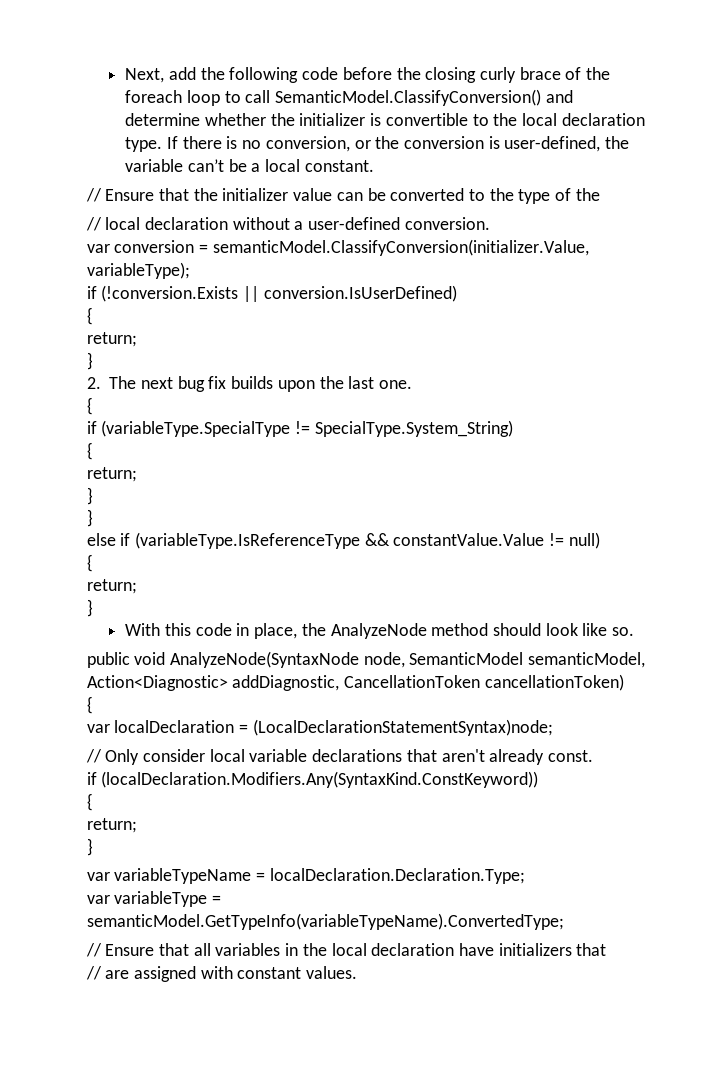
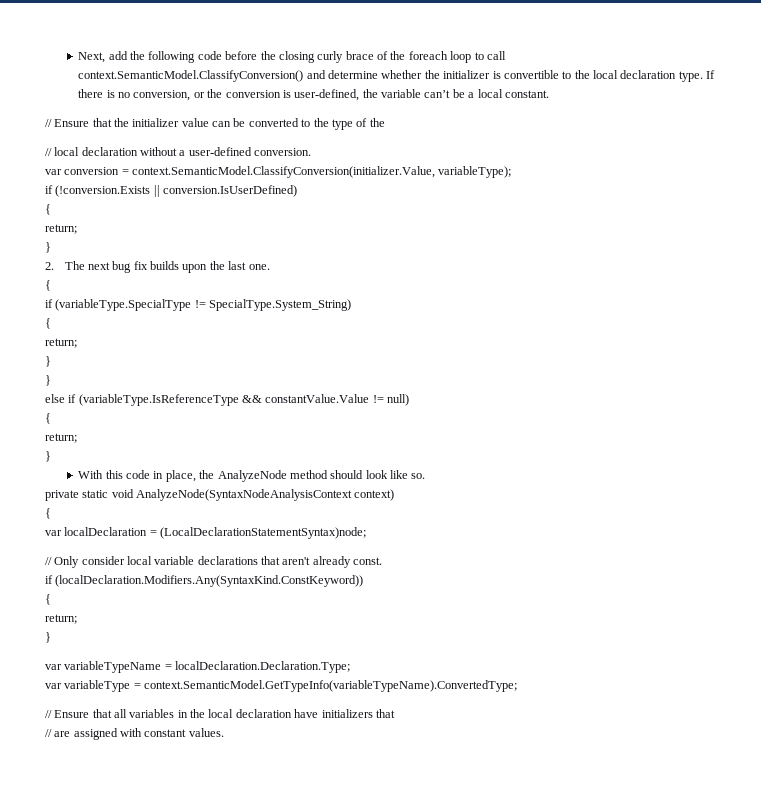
[275,89,542,106] SemanticModel.ClassifyConversion() -> [78,70,304,82] context.SemanticModel.ClassifyConversion()
[212,239,589,256] semanticModel.ClassifyConversion(initializer.Value, -> [131,166,435,178] context.SemanticModel.ClassifyConversion(initializer.Value,
[86,651,646,668] [86,674,624,691] public void AnalyzeNode(SyntaxNode node, SemanticModel semanticModel, Action<Diagnostic> addDiagnostic, CancellationToken cancellationToken) -> [44,489,395,501] private static void AnalyzeNode(SyntaxNodeAnalysisContext context)
[86,913,564,930] semanticModel.GetTypeInfo(variableTypeName).ConvertedType; -> [143,680,517,692] context.SemanticModel.GetTypeInfo(variableTypeName).ConvertedType;

